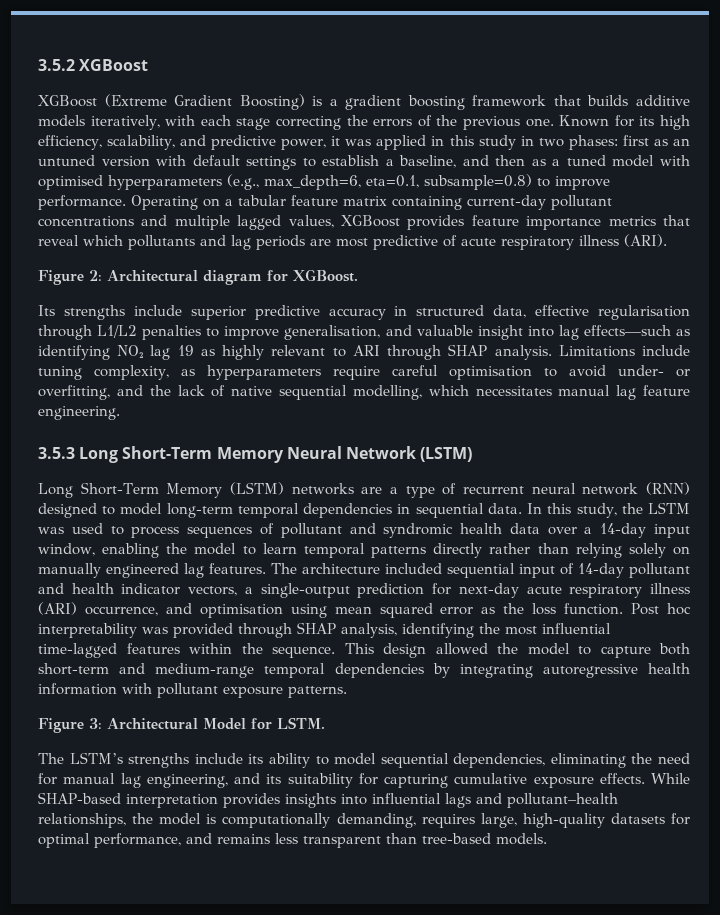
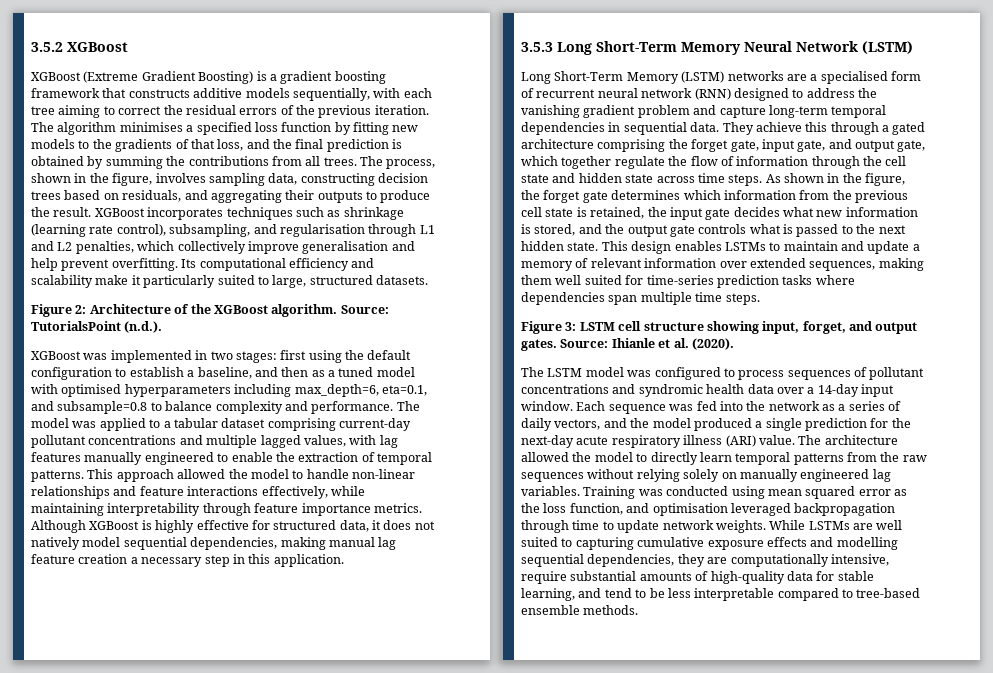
[587,95,629,106] builds -> [128,89,190,98] constructs
[90,115,160,130] iteratively, -> [292,88,370,101] sequentially,
[236,115,691,130] [38,135,690,150] [38,155,297,170] stage correcting the errors of the previous one. Known for its high efficiency, scalability, and predictive power, it was applied in this study in two phases: first as an untuned version with default settings -> [31,105,429,118] [31,122,419,135] [31,139,403,152] [31,156,436,169] [31,173,428,186] [31,190,431,203] [31,207,404,220] [31,224,435,237] [31,241,415,254] [31,258,375,271] [31,275,428,288] [31,304,389,317] [31,321,163,333] [31,350,412,363] [31,367,112,380] tree aiming to correct the residual errors of the previous iteration. The algorithm minimises a specified loss function by fitting new models to the gradients of that loss, and the final prediction is obtained by summing the contributions from all trees. The process, shown in the figure, involves sampling data, constructing decision trees based on residuals, and aggregating their outputs to produce the result. XGBoost incorporates techniques such as shrinkage (learning rate control), subsampling, and regularisation through L1 and L2 penalties, which collectively improve generalisation and help prevent overfitting. Its computational efficiency and scalability make it particularly suited to large, structured datasets. // Figure 2: Architecture of the XGBoost algorithm. Source: TutorialsPoint (n.d.). // XGBoost was implemented in two stages: first using the default configuration
[227,174,259,190] (e.g., -> [234,384,292,397] including
[424,174,610,190] [38,195,462,210] subsample=0.8) to improve performance. Operating on a tabular feature matrix containing -> [31,401,420,414] [31,418,336,431] and subsample=0.8 to balance complexity and performance. The model was applied to a tabular dataset comprising
[341,215,690,230] [38,234,667,250] [38,269,358,285] [38,305,690,320] [38,325,691,340] [38,344,690,360] [38,365,690,380] [38,385,691,400] [38,406,120,420] XGBoost provides feature importance metrics that reveal which pollutants and lag periods are most predictive of acute respiratory illness (ARI). // Figure 2: Architectural diagram for XGBoost. // Its strengths include superior predictive accuracy in structured data, effective regularisation through L1/L2 penalties to improve generalisation, and valuable insight into lag effects—such as identifying NO₂ lag 19 as highly relevant to ARI through SHAP analysis. Limitations include tuning complexity, as hyperparameters require careful optimisation to avoid under- or overfitting, and the lack of native sequential modelling, which necessitates manual lag feature engineering. -> [349,435,398,448] [31,452,432,465] [31,469,415,482] [31,486,365,499] [31,503,422,516] [31,520,435,533] [31,537,397,550] [31,554,344,567] with lag features manually engineered to enable the extraction of temporal patterns. This approach allowed the model to handle non-linear relationships and feature interactions effectively, while maintaining interpretability through feature importance metrics. Although XGBoost is highly effective for structured data, it does not natively model sequential dependencies, making manual lag feature creation a necessary step in this application.
[405,486,435,498] type -> [820,71,921,84] specialised form
[120,503,163,515] model -> [806,88,877,98] [521,105,766,118] address the vanishing gradient problem and capture
[527,502,690,518] [38,523,103,534] In this study, the LSTM was used -> [722,122,926,135] [521,139,926,152] [521,156,907,169] [521,173,906,186] [521,190,908,203] [521,207,918,220] [521,224,906,237] [521,241,920,254] [521,258,924,271] [521,275,855,288] [521,292,760,305] [521,321,918,334] [521,338,734,351] [521,367,721,380] They achieve this through a gated architecture comprising the forget gate, input gate, and output gate, which together regulate the flow of information through the cell state and hidden state across time steps. As shown in the figure, the forget gate determines which information from the previous cell state is retained, the input gate decides what new information is stored, and the output gate controls what is passed to the next hidden state. This design enables LSTMs to maintain and update a memory of relevant information over extended sequences, making them well suited for time-series prediction tasks where dependencies span multiple time steps. // Figure 3: LSTM cell structure showing input, forget, and output gates. Source: Ihianle et al. (2020). // The LSTM model was configured
(342, 530) none -> [521,384,609,394] concentrations
[38,543,256,558] window, enabling the model to -> [521,401,902,414] [521,418,911,431] [521,435,898,448] [521,452,698,465] window. Each sequence was fed into the network as a series of daily vectors, and the model produced a single prediction for the next-day acute respiratory illness (ARI) value. The architecture allowed the model to directly
[433,543,569,558] directly rather than -> [847,452,927,462] [521,469,635,482] from the raw sequences without
[209,563,690,578] [38,583,691,598] [38,602,283,618] features. The architecture included sequential input of 14-day pollutant and health indicator vectors, a single-output prediction for next-day acute respiratory illness (ARI) occurrence, and optimisation -> [521,486,729,499] variables. Training was conducted
[564,603,691,615] [38,622,611,638] [38,643,690,658] [38,663,690,678] [38,683,347,698] [38,717,325,733] [38,752,690,768] [38,773,690,788] [38,792,618,808] [38,813,691,828] [38,833,547,848] function. Post hoc interpretability was provided through SHAP analysis, identifying the most influential time-lagged features within the sequence. This design allowed the model to capture both short-term and medium-range temporal dependencies by integrating autoregressive health information with pollutant exposure patterns. // Figure 3: Architectural Model for LSTM. // The LSTM’s strengths include its ability to model sequential dependencies, eliminating the need for manual lag engineering, and its suitability for capturing cumulative exposure effects. While SHAP-based interpretation provides insights into influential lags and pollutant–health relationships, the model is computationally demanding, requires large, high-quality datasets for optimal performance, and remains less transparent than tree-based models. -> [569,503,896,516] [521,520,903,533] [521,537,898,550] [521,554,889,567] [521,571,874,584] [521,588,921,601] [521,605,639,615] function, and optimisation leveraged backpropagation through time to update network weights. While LSTMs are well suited to capturing cumulative exposure effects and modelling sequential dependencies, they are computationally intensive, require substantial amounts of high-quality data for stable learning, and tend to be less interpretable compared to tree-based ensemble methods.

